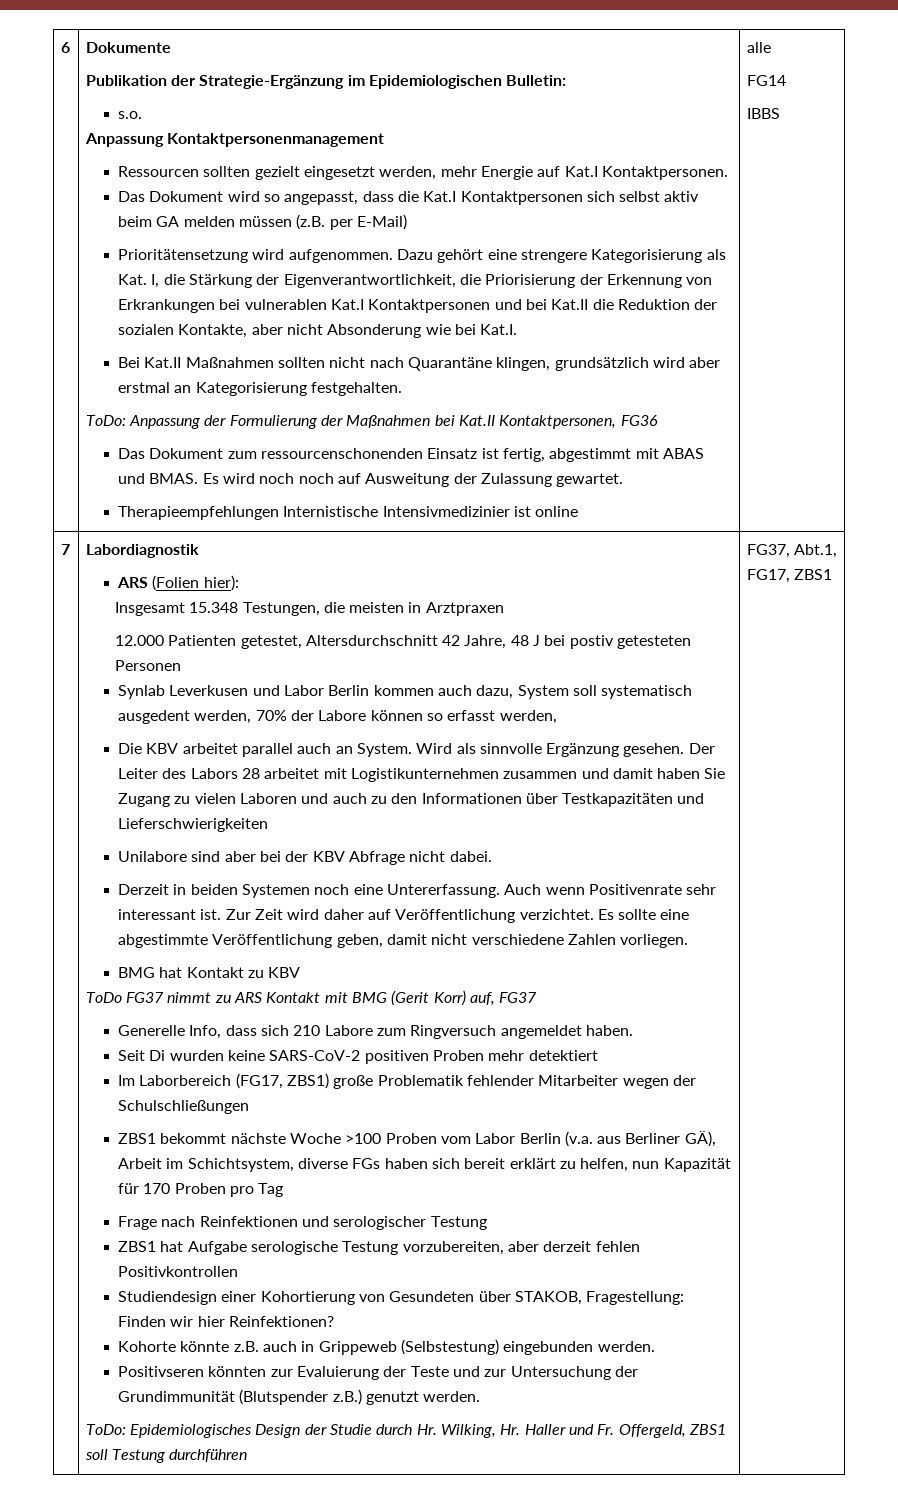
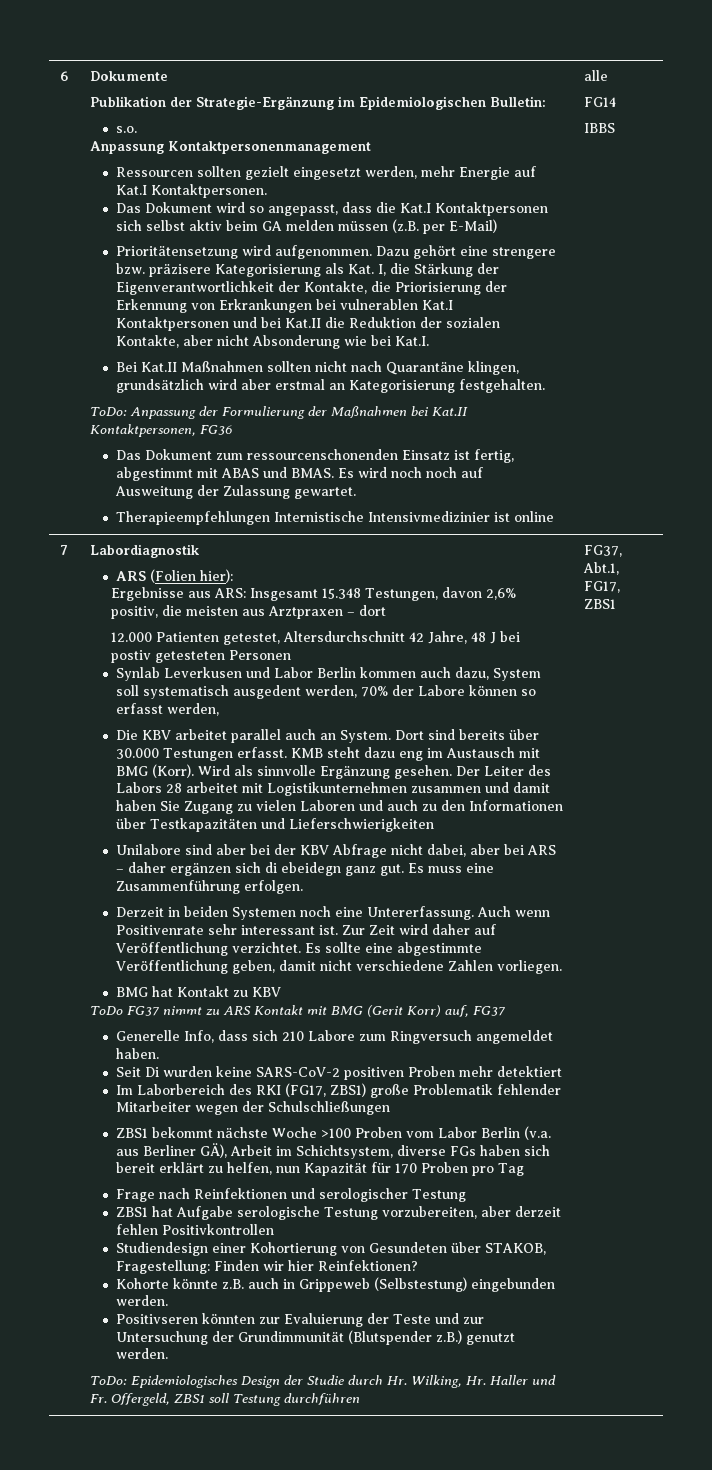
(587, 256) none -> [115,263,211,277] bzw. präzisere
[283,274,456,288] Eigenverantwortlichkeit, -> [115,281,367,295] Eigenverantwortlichkeit der Kontakte,
[114,602,320,616] Insgesamt 15.348 Testungen, -> [110,587,516,601] [110,606,158,619] Ergebnisse aus ARS: Insgesamt 15.348 Testungen, davon 2,6% positiv,
[408,602,422,613] in -> [241,609,265,616] aus
(504, 609) none -> [346,605,386,616] – dort
(412, 750) none -> [394,729,539,740] [115,747,540,761] [115,764,194,778] Dort sind bereits über 30.000 Testungen erfasst. KMB steht dazu eng im Austausch mit BMG (Korr).
[449,851,492,862] dabei. -> [426,844,556,857] [115,862,494,876] [115,880,303,894] dabei, aber bei ARS – daher ergänzen sich di ebeidegn ganz gut. Es muss eine Zusammenführung erfolgen.
(232, 1080) none -> [228,1084,281,1095] des RKI

